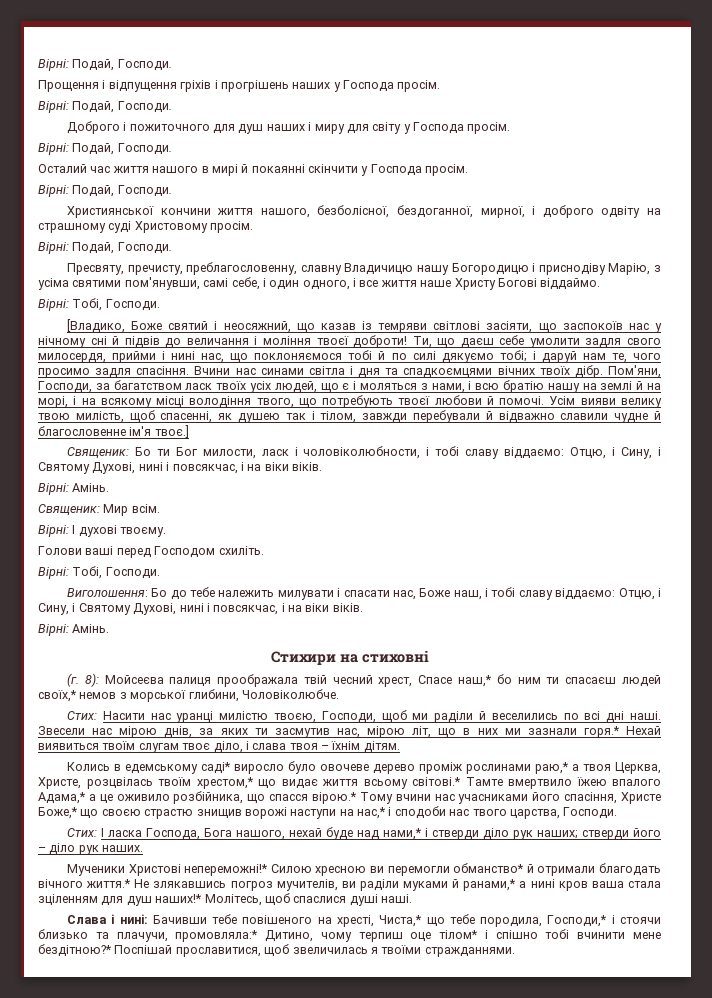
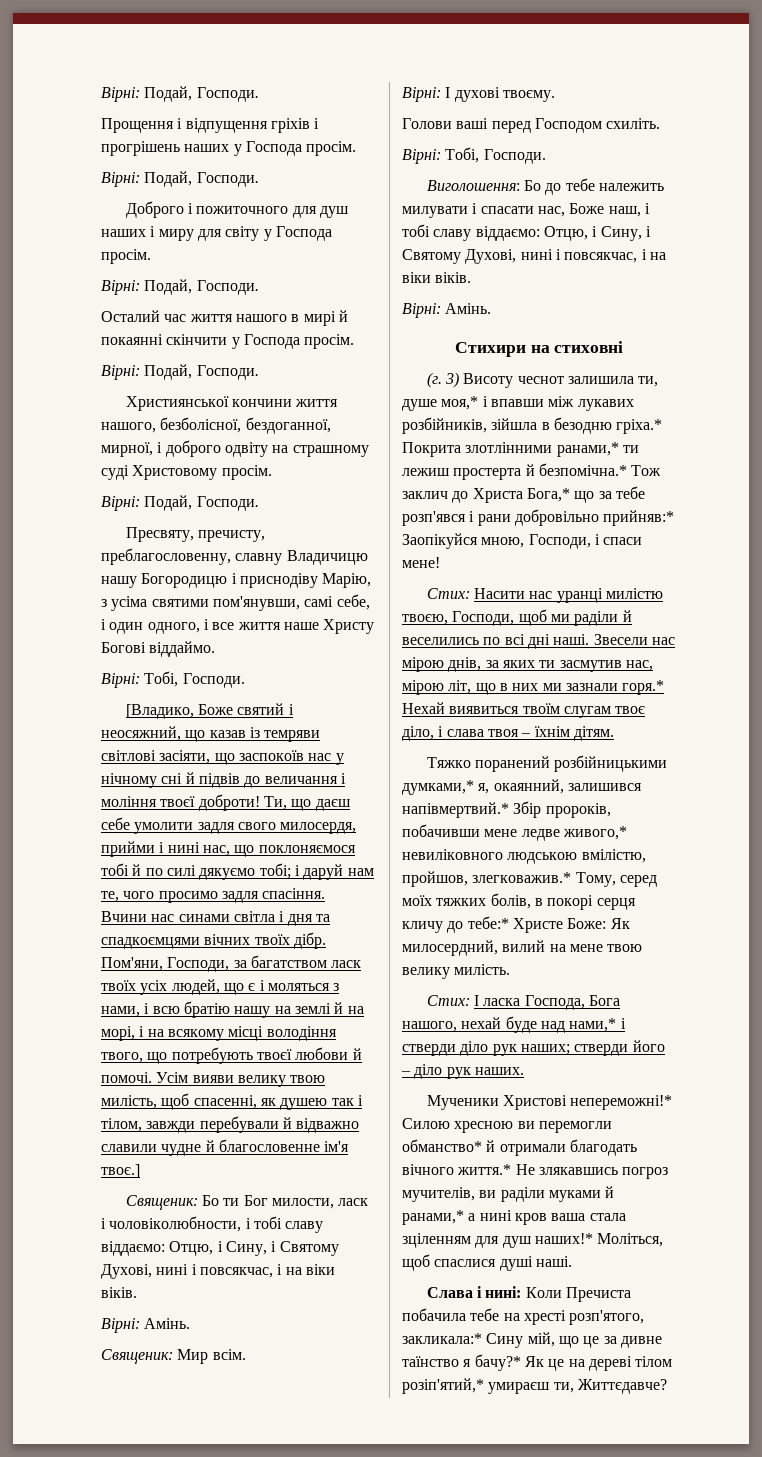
[84,673,662,687] [38,689,339,702] 8): Мойсеєва палиця проображала твій чесний хрест, Спасе наш,* бо ним ти спасаєш людей своїх,* немов з морської глибини, Чоловіколюбче. -> [445,372,659,388] [402,396,634,411] [402,417,663,434] [402,442,639,457] [402,463,662,480] [402,486,645,503] [402,509,675,526] [402,533,643,549] [402,557,440,568] 3) Висоту чеснот залишила ти, душе моя,* і впавши між лукавих розбійників, зійшла в безодню гріха.* Покрита злотлінними ранами,* ти лежиш простерта й безпомічна.* Тож заклич до Христа Бога,* що за тебе розп'явся і рани добровільно прийняв:* Заопікуйся мною, Господи, і спаси мене!
[66,761,661,774] [38,777,661,789] [38,791,661,804] [38,806,618,819] Колись в едемському саді* виросло було овочеве дерево проміж рослинами раю,* а твоя Церква, Христе, розцвілась твоїм хрестом,* що видає життя всьому світові.* Тамте вмертвило їжею впалого Адама,* а це оживило розбійника, що спасся вірою.* Тому вчини нас учасниками його спасіння, Христе Боже,* що своєю страстю знищив ворожі наступи на нас,* і сподоби нас твого царства, Господи. -> [426,755,668,772] [402,779,642,795] [402,801,611,818] [402,824,627,841] [402,849,646,864] [402,871,657,887] [402,893,636,910] [402,916,630,933] [402,940,643,956] [402,964,511,979] Тяжко поранений розбійницькими думками,* я, окаянний, залишився напівмертвий.* Збір пророків, побачивши мене ледве живого,* невиліковного людською вмілістю, пройшов, злегковажив.* Тому, серед моїх тяжких болів, в покорі серця кличу до тебе:* Христе Боже: Як милосердний, вилий на мене твою велику милість.
[204,894,262,906] Молітесь, -> [597,1233,664,1247] Моліться,
[152,914,661,927] [38,929,661,942] [38,944,515,957] Бачивши тебе повішеного на хресті, Чиста,* що тебе породила, Господи,* і стоячи близько та плачучи, промовляла:* Дитино, чому терпиш оце тілом* і спішно тобі вчинити мене бездітною?* Поспішай прославитися, щоб звеличилась я твоїми стражданнями. -> [525,1287,631,1302] [402,1308,645,1325] [402,1332,662,1348] [402,1354,673,1371] [402,1378,667,1394] Коли Пречиста побачила тебе на хресті розп'ятого, закликала:* Сину мій, що це за дивне таїнство я бачу?* Як це на дереві тілом розіп'ятий,* умираєш ти, Життєдавче?

